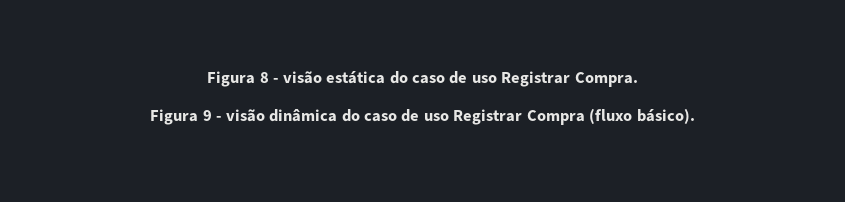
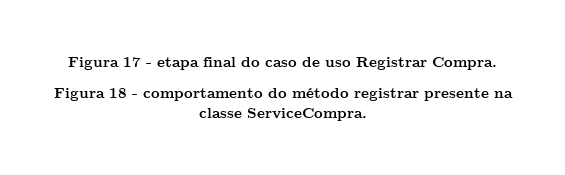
[207,71,386,87] Figura 8 - visão estática -> [68,57,236,70] Figura 17 - etapa final
[202,108,695,125] 9 - visão dinâmica do caso de uso Registrar Compra (fluxo básico). -> [108,88,513,101] [198,108,367,121] 18 - comportamento do método registrar presente na classe ServiceCompra.

